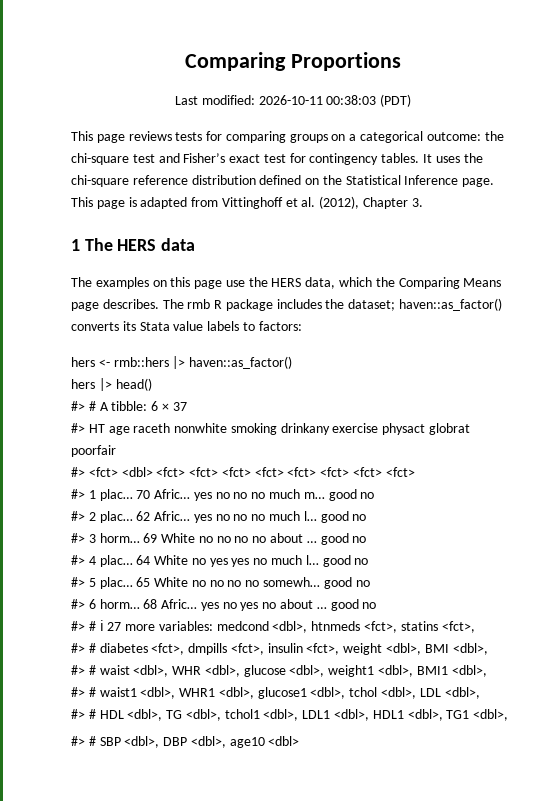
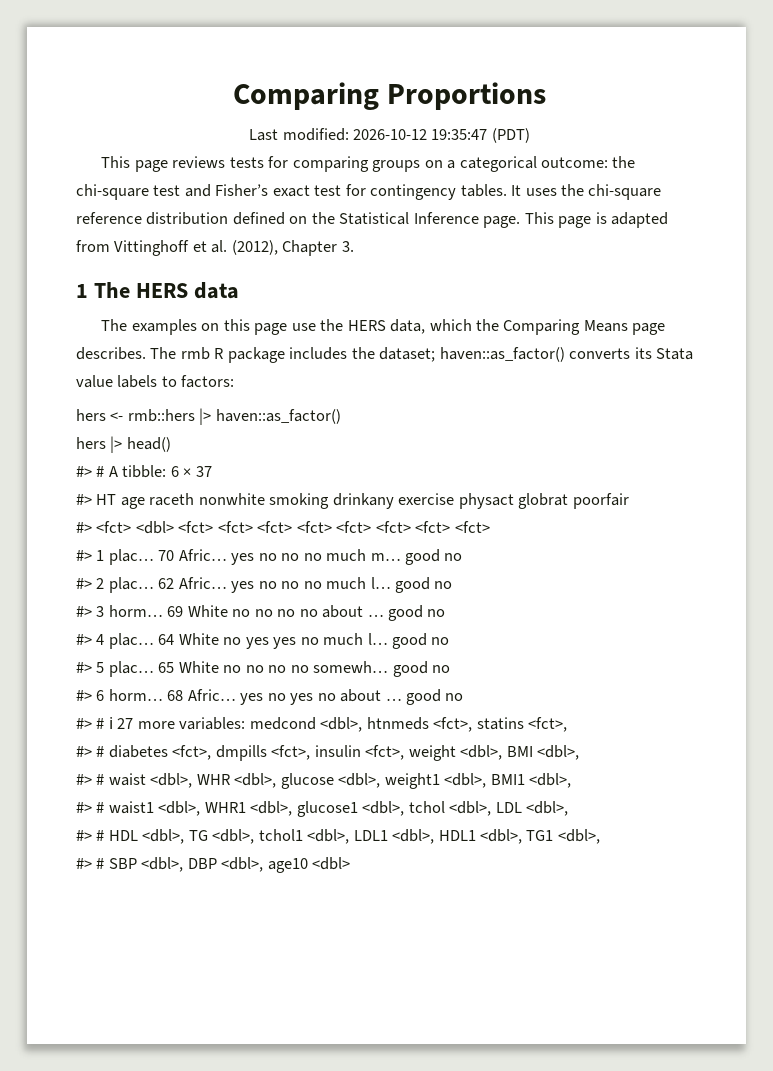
[258,95,377,105] 2026-10-11 00:38:03 -> [353,129,488,140] 2026-10-12 19:35:47

